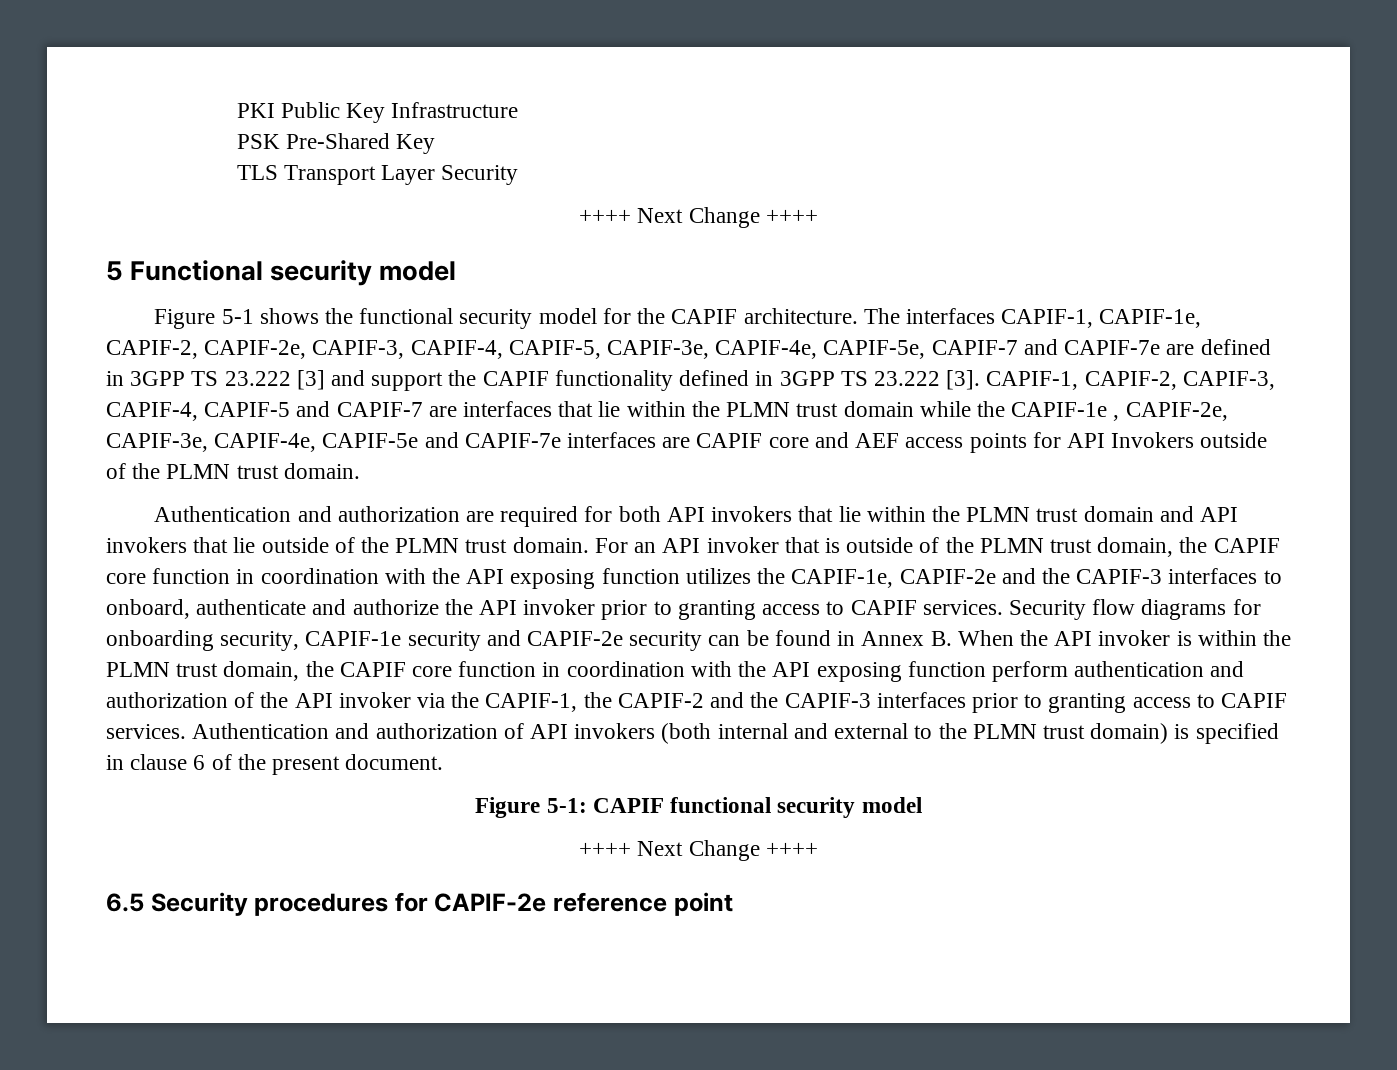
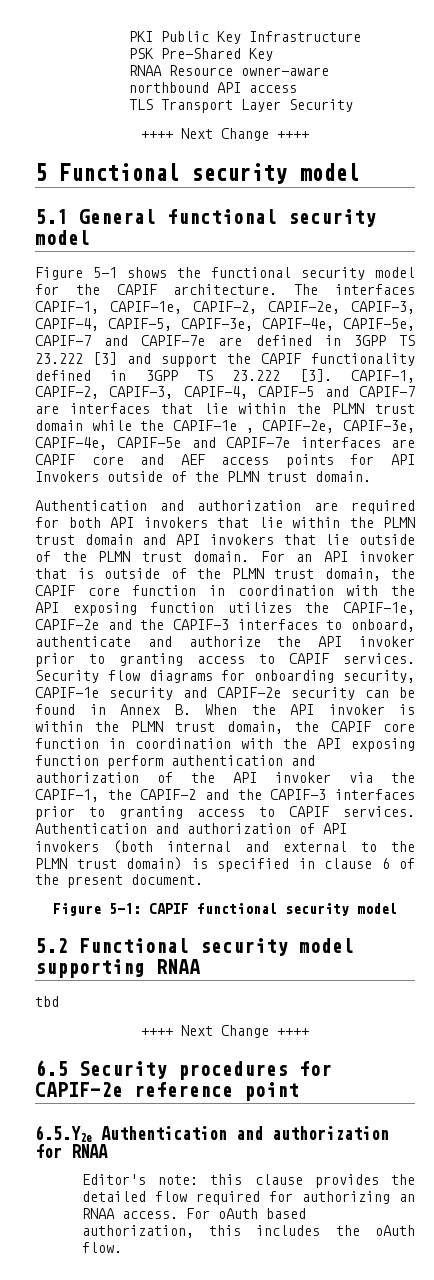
(435, 144) none -> [128,65,329,76] [128,82,297,93] // RNAA Resource owner-aware northbound API access
(457, 271) none -> [35,209,376,227] [35,230,90,245] // 5.1 General functional security model
(922, 805) none -> [35,938,354,956] [35,959,200,978] [35,996,59,1007] // 5.2 Functional security model supporting RNAA // tbd
(733, 904) none -> [35,1125,389,1142] [35,1144,108,1158] [81,1174,415,1188] [81,1191,415,1205] [81,1208,306,1219] [81,1225,415,1238] [81,1242,122,1253] // 6.5.Y2e Authentication and authorization for RNAA // Editor's note: this clause provides the detailed flow required for authorizing an RNAA access. For oAuth based authorization, this includes the oAuth flow.

